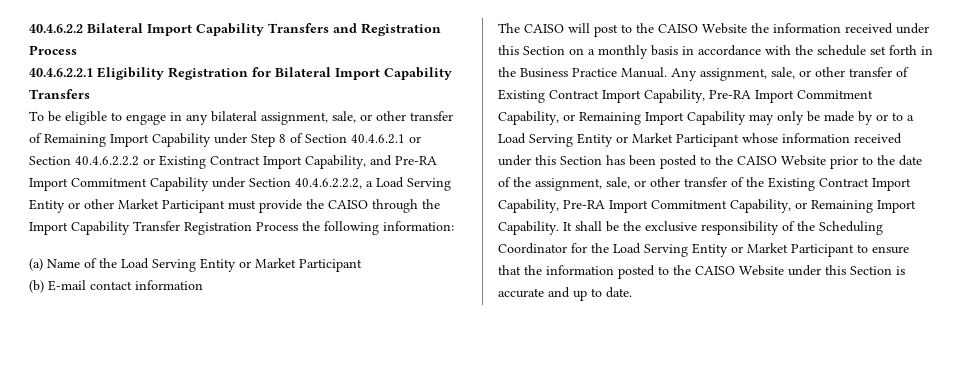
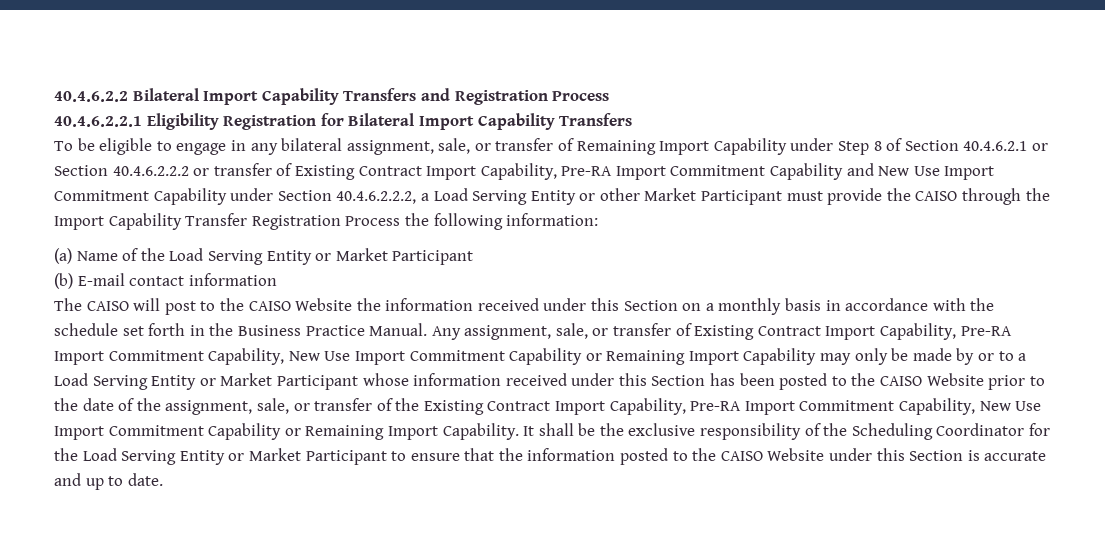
[376,111,406,121] other -> (491, 147) none
[159,155,437,169] Existing Contract Import Capability, and Pre-RA -> [213,163,940,180] transfer of Existing Contract Import Capability, Pre-RA Import Commitment Capability and New Use
[815,67,845,77] other -> (609, 332) none
(559, 118) none -> [288,348,583,365] New Use Import Commitment Capability
[650,177,680,187] other -> (310, 407) none
(791, 206) none -> [979,401,1042,411] [54,423,282,440] New Use Import Commitment Capability

